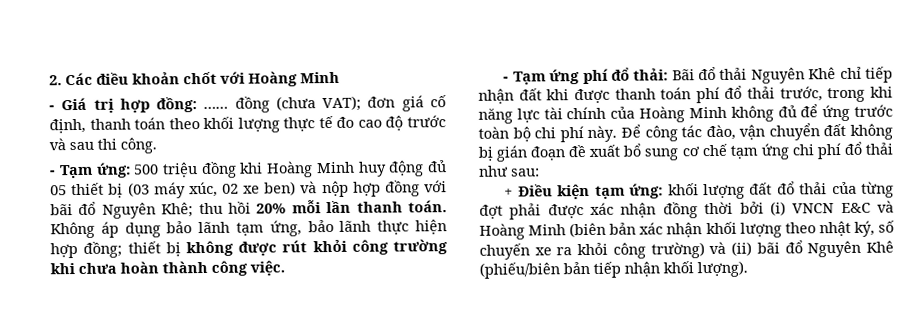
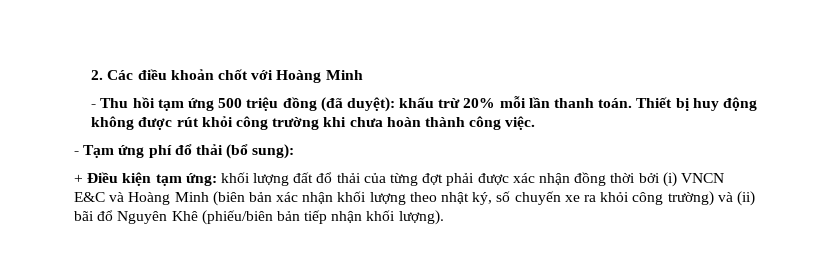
[61,95,446,113] [49,115,447,134] [49,137,158,154] [50,160,447,179] [50,180,447,199] [50,201,252,219] Giá trị hợp đồng: …… đồng (chưa VAT); đơn giá cố định, thanh toán theo khối lượng thực tế đo cao độ trước và sau thi công. // - Tạm ứng: 500 triệu đồng khi Hoàng Minh huy động đủ 05 thiết bị (03 máy xúc, 02 xe ben) và nộp hợp đồng với bãi đổ Nguyên Khê; thu hồi -> [100,97,461,112] Thu hồi tạm ứng 500 triệu đồng (đã duyệt): khấu trừ
[50,219,448,239] [50,241,181,259] Không áp dụng bảo lãnh tạm ứng, bảo lãnh thực hiện hợp đồng; thiết bị -> [636,97,757,111] Thiết bị huy động
[633,66,893,84] [478,85,893,104] [478,104,893,124] [478,123,893,143] [478,141,893,162] [479,165,540,177] thải: Bãi đổ thải Nguyên Khê chỉ tiếp nhận đất khi được thanh toán phí đổ thải trước, trong khi năng lực tài chính của Hoàng Minh không đủ để ứng trước toàn bộ chi phí này. Để công tác đào, vận chuyển đất không bị gián đoạn đề xuất bổ sung cơ chế tạm ứng chi phí đổ thải như sau: -> [195,144,295,159] thải (bổ sung):

